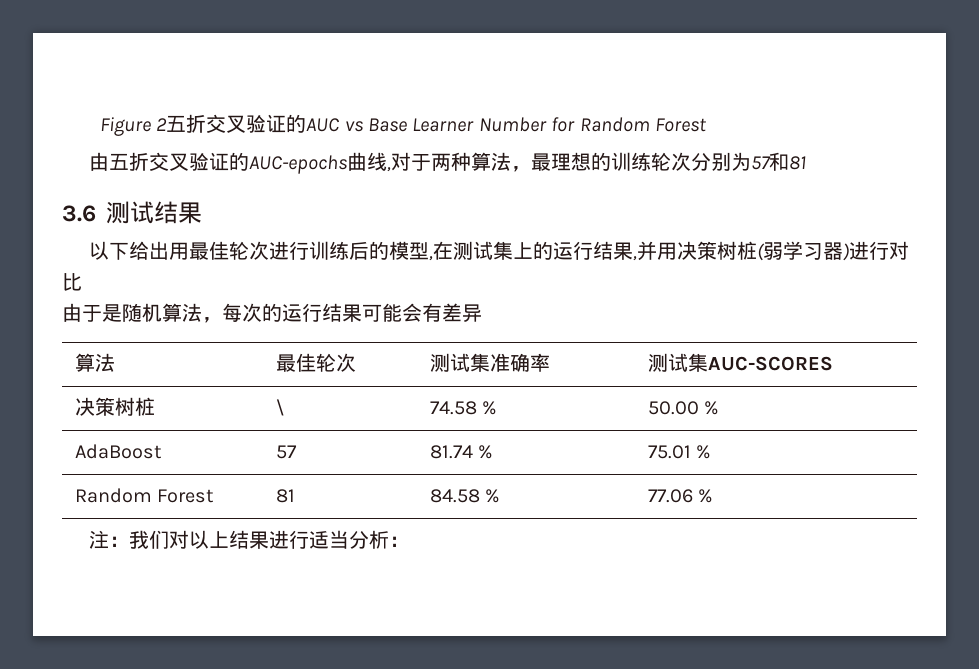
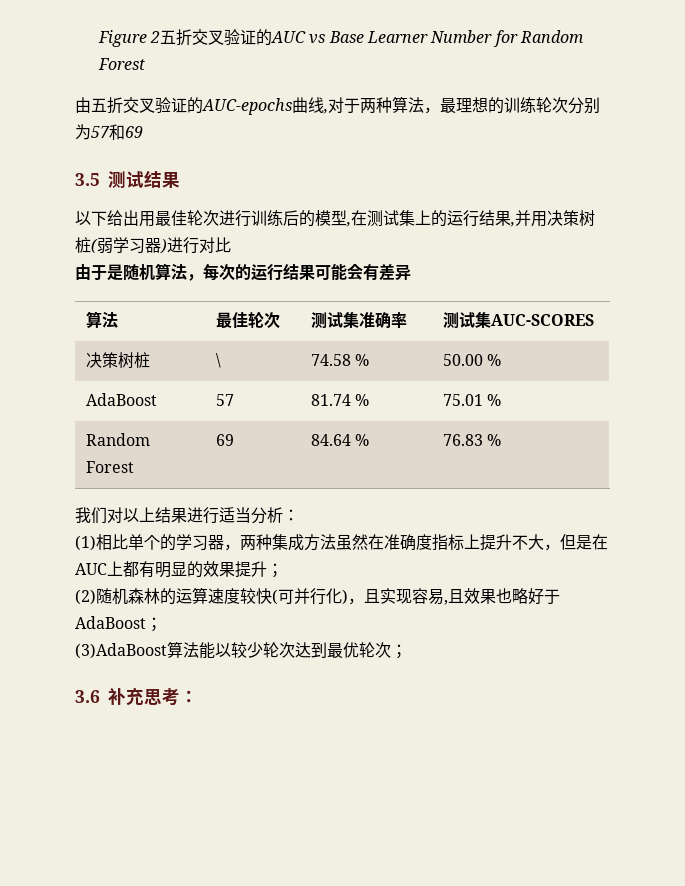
[788,156,806,170] [62,205,96,222] 81 // 3.6 -> [125,126,143,138] [75,173,100,186] 69 // 3.5
[275,489,295,503] [429,489,500,503] [647,489,713,503] [88,530,129,549] 81 | 84.58 % | 77.06 % // 注： -> [215,434,234,446] [310,434,370,446] [442,434,502,446] 69 | 84.64 % | 76.83 % //
(409, 541) none -> [75,534,608,551] [75,561,283,578] [75,587,560,605] [75,616,162,632] [75,641,407,659] [75,688,198,706] // (1)相比单个的学习器，两种集成方法虽然在准确度指标上提升不大，但是在AUC上都有明显的效果提升； // (2)随机森林的运算速度较快(可并行化)，且实现容易,且效果也略好于AdaBoost； // (3)AdaBoost算法能以较少轮次达到最优轮次； // 3.6补充思考：

